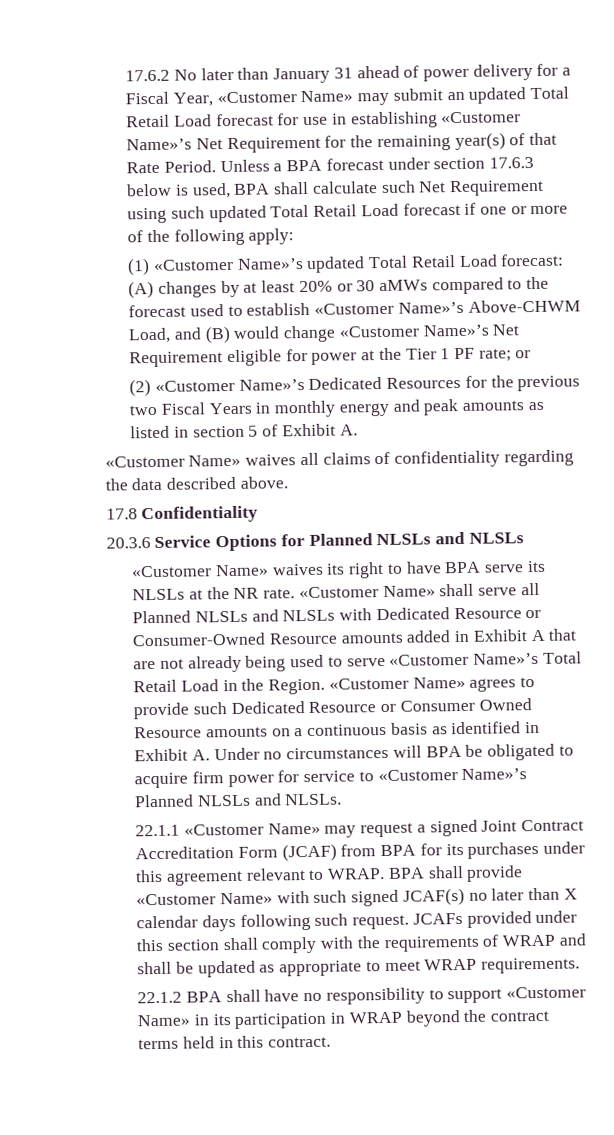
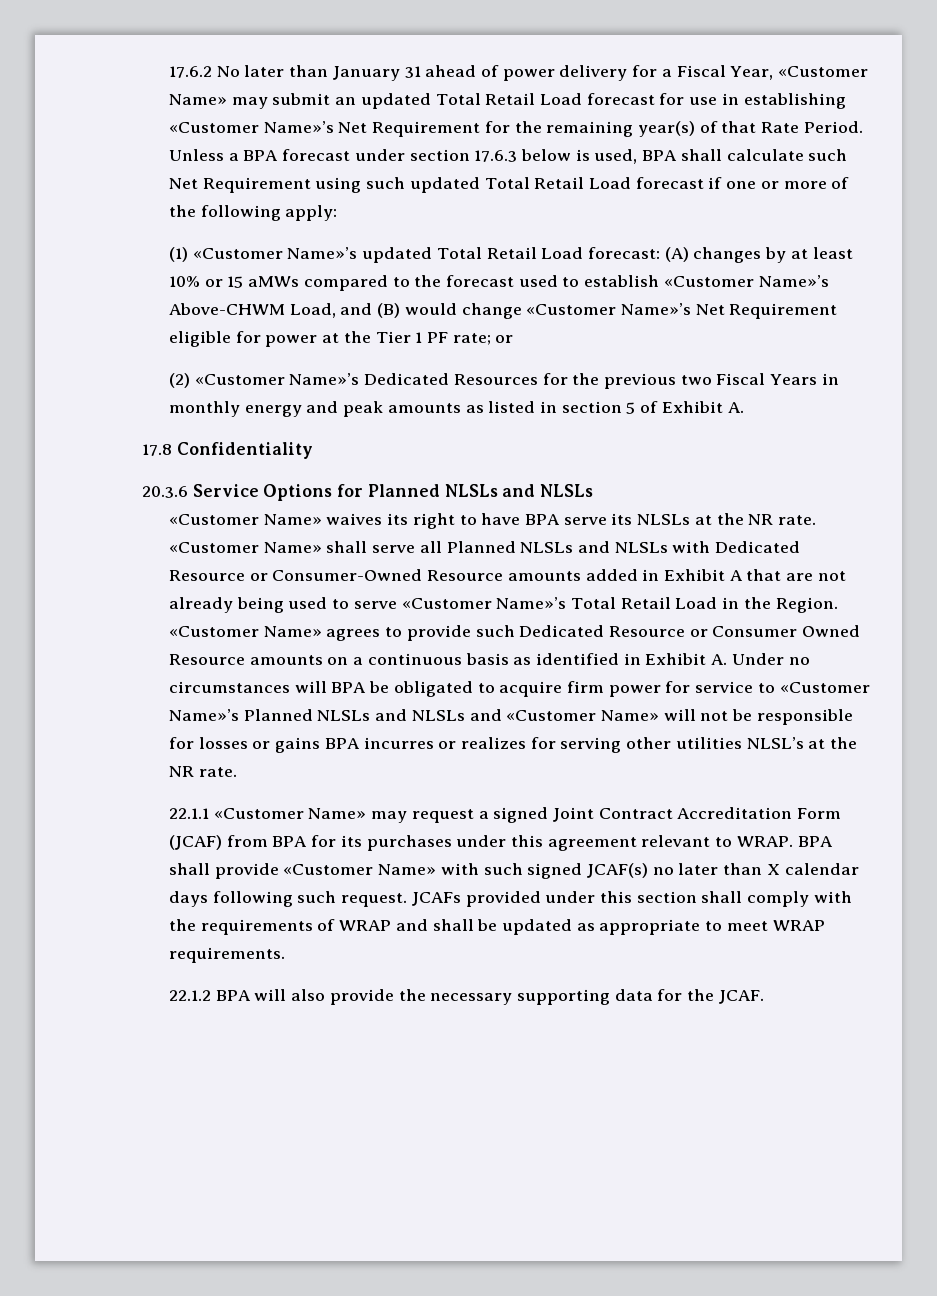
[298,280,376,293] 20% or 30 -> [168,276,244,288] 10% or 15
[104,449,574,468] [104,476,288,491] // «Customer Name» waives all claims of confidentiality regarding the data described above. -> (744, 407) none
[284,793,343,806] NLSLs. -> [411,709,853,725] [168,737,858,753] [168,766,237,777] NLSLs and «Customer Name» will not be responsible for losses or gains BPA incurres or realizes for serving other utilities NLSL’s at the NR rate.
[225,986,586,1005] [137,1009,549,1029] [138,1035,332,1050] shall have no responsibility to support «Customer Name» in its participation in WRAP beyond the contract terms held in this contract. -> [254,989,764,1005] will also provide the necessary supporting data for the JCAF.

